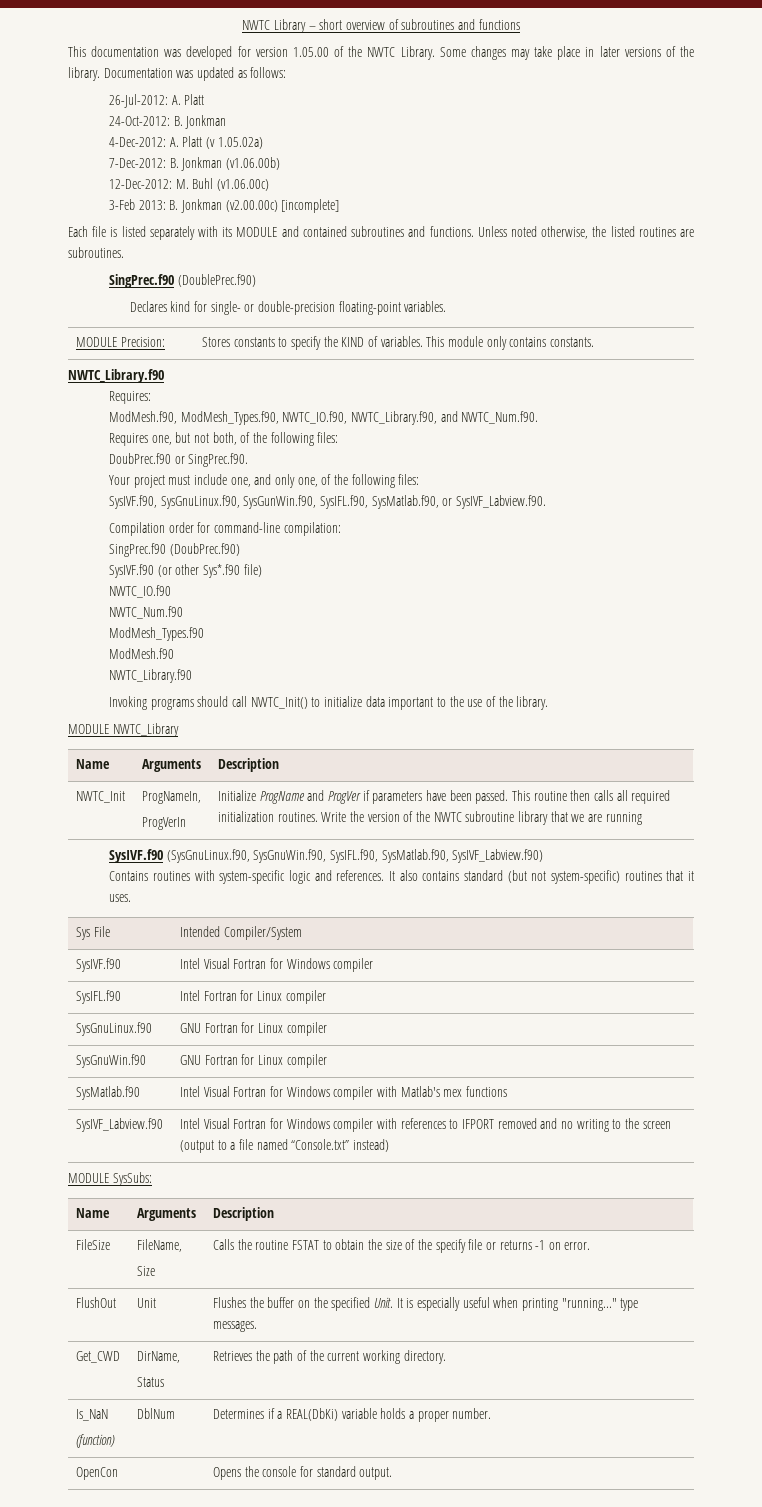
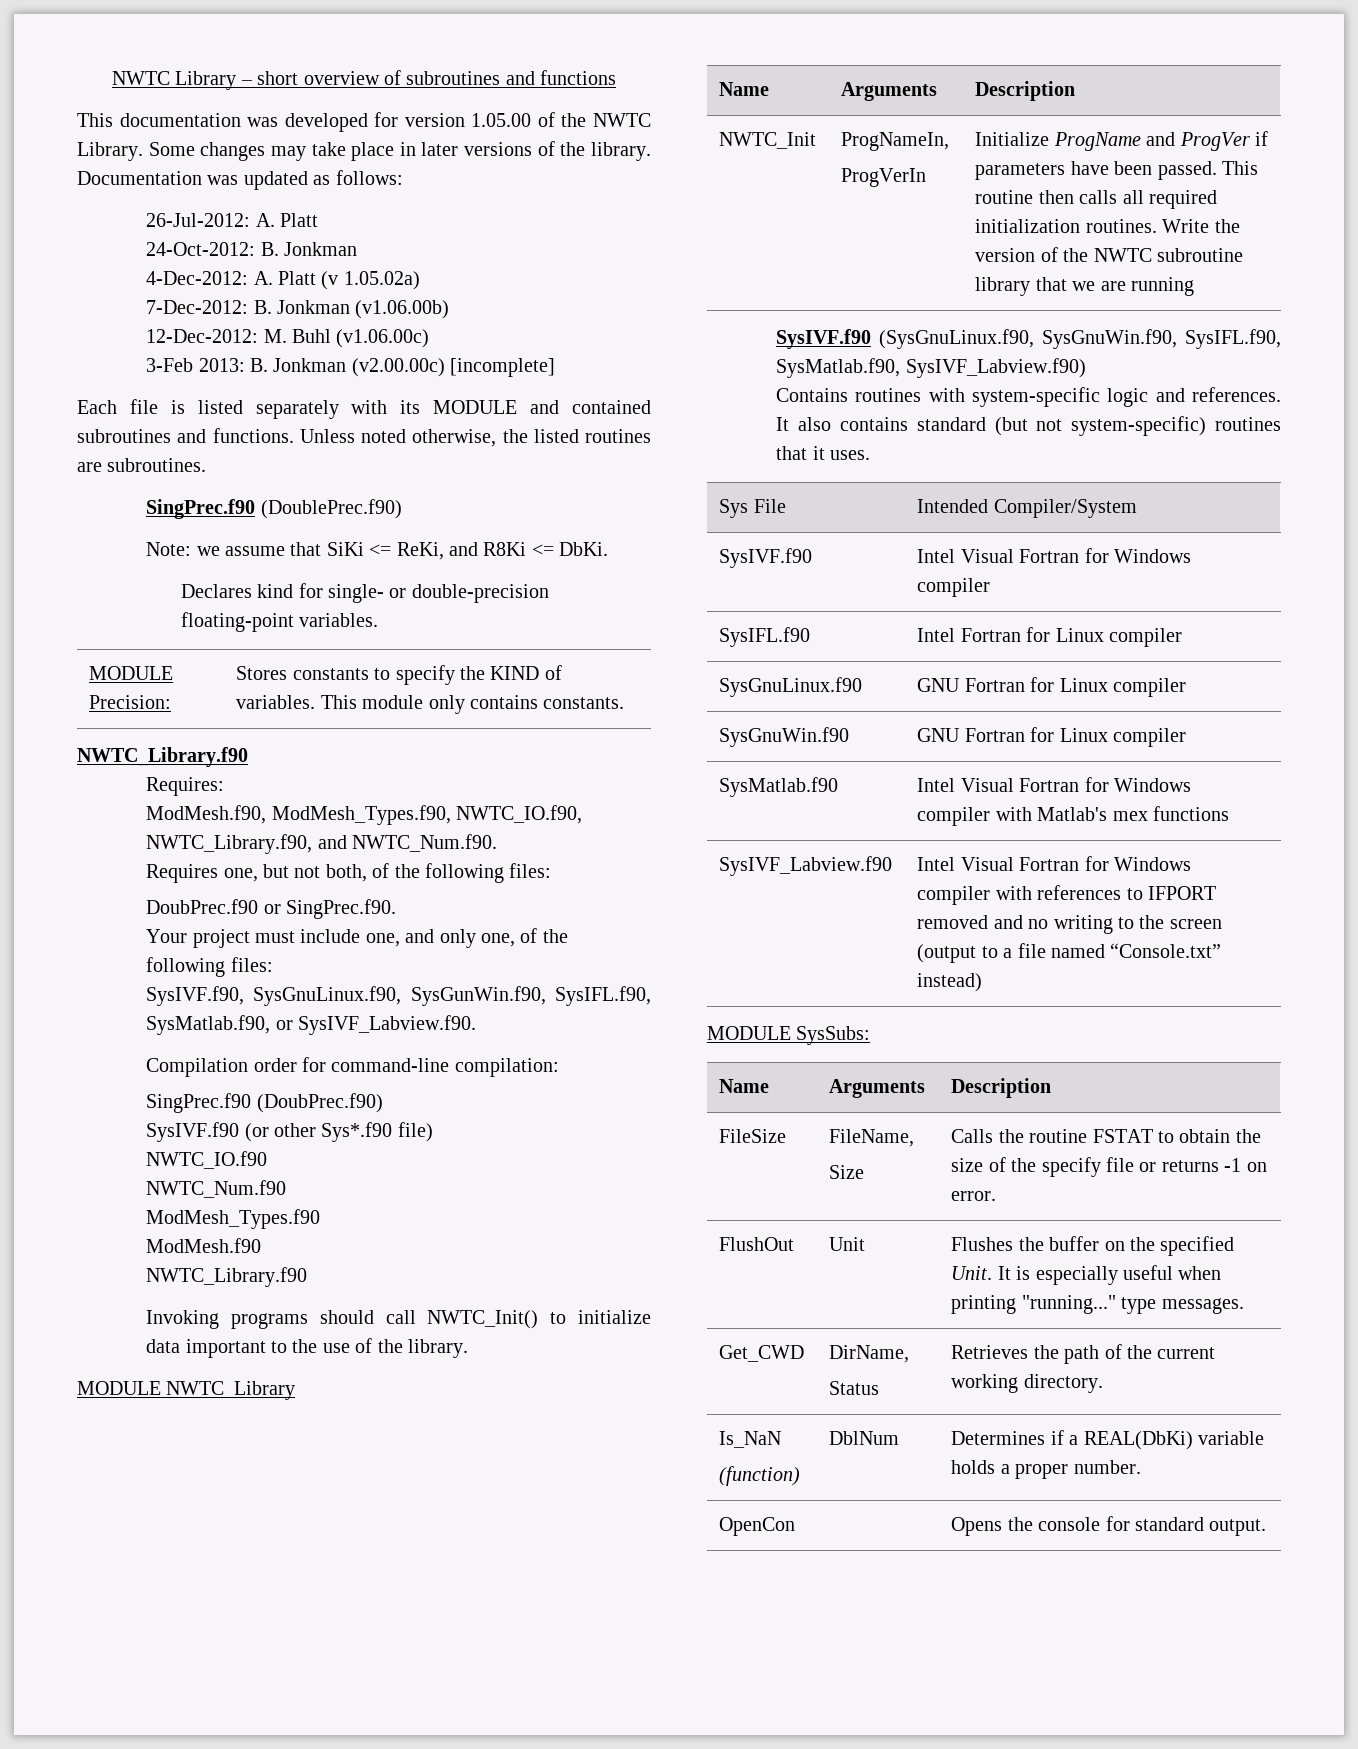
(256, 280) none -> [146,542,609,560] // Note: we assume that SiKi <= ReKi, and R8Ki <= DbKi.

